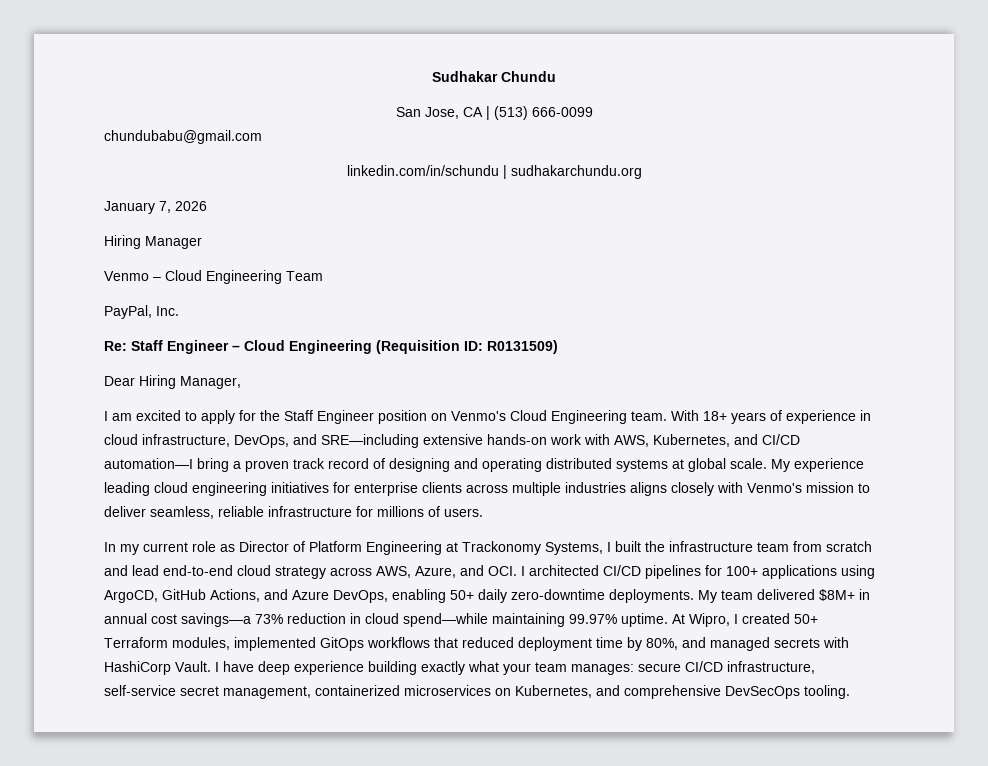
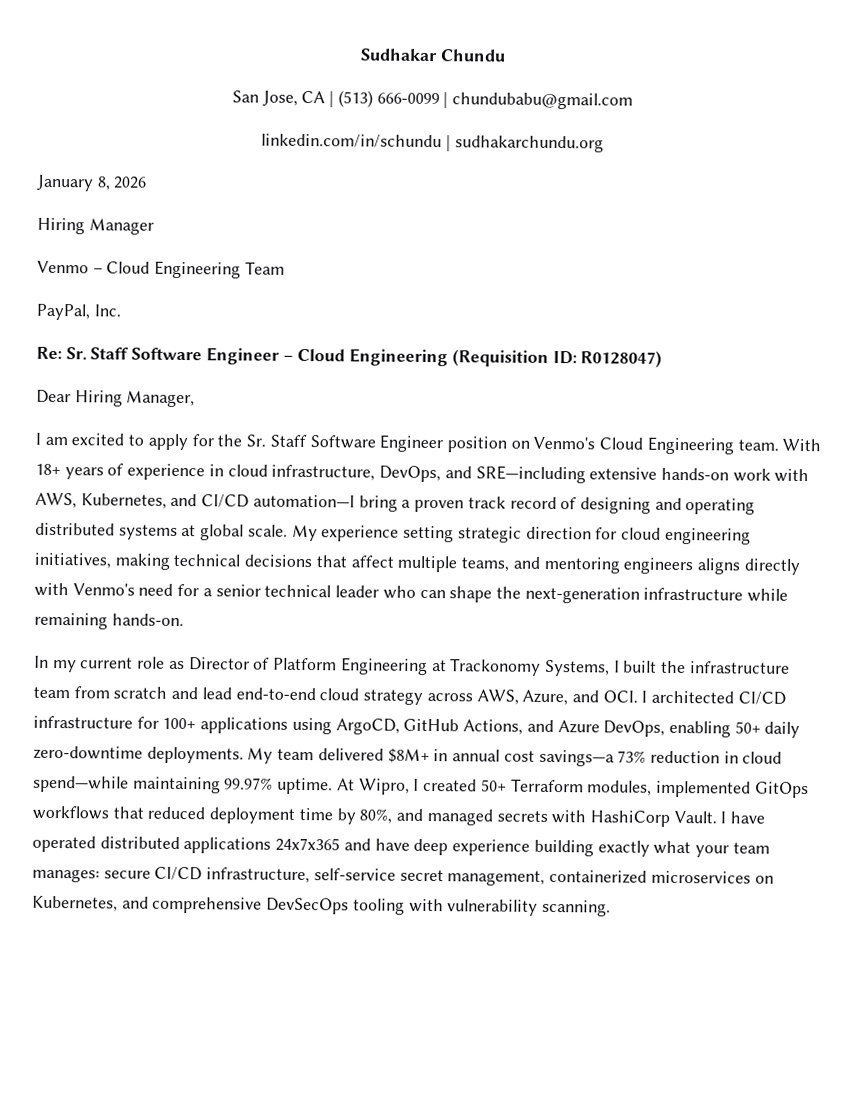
(593, 112) // -> [443,92,449,109] |
[159,201,171,213] 7, -> [96,176,111,191] 8,
[131,340,163,351] Staff -> [65,347,203,361] Sr. Staff Software
[487,340,558,354] R0131509) -> [580,350,663,368] R0128047)
[284,410,313,421] Staff -> [246,434,376,449] Sr. Staff Software
[104,482,870,496] [104,506,483,519] leading cloud engineering initiatives for enterprise clients across multiple industries aligns closely with Venmo's mission to deliver seamless, reliable infrastructure for millions of users. -> [403,525,751,545] [34,552,800,575] [34,582,789,604] [34,612,184,630] setting strategic direction for cloud engineering initiatives, making technical decisions that affect multiple teams, and mentoring engineers aligns directly with Venmo's need for a senior technical leader who can shape the next-generation infrastructure while remaining hands-on.
[645,565,701,579] pipelines -> [33,715,133,729] infrastructure
(254, 666) none -> [32,835,410,854] operated distributed applications 24x7x365 and have
[804,685,850,699] tooling. -> [352,898,612,917] tooling with vulnerability scanning.

